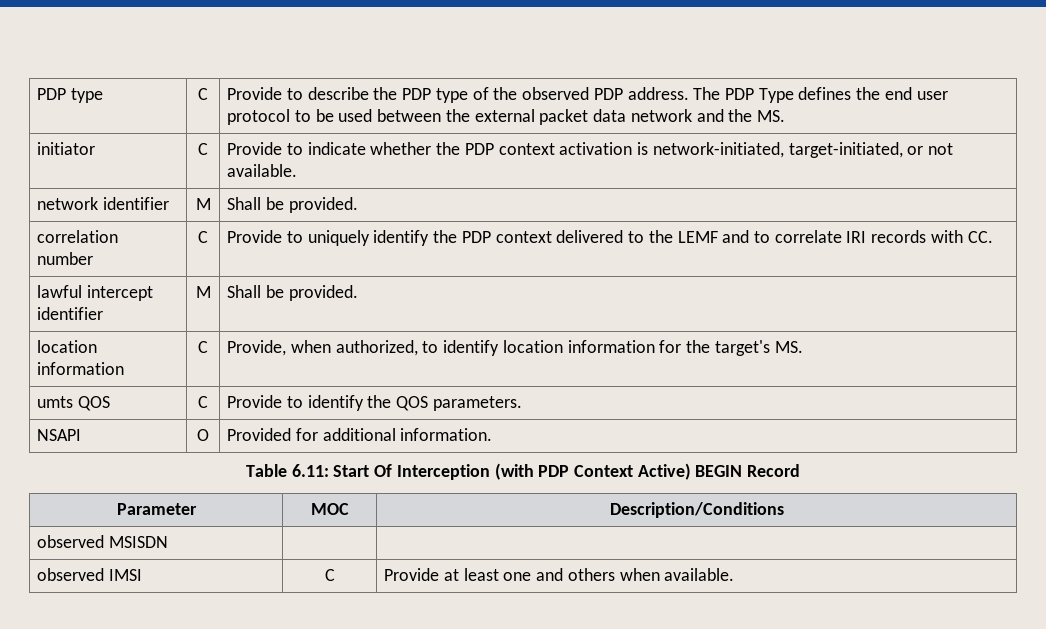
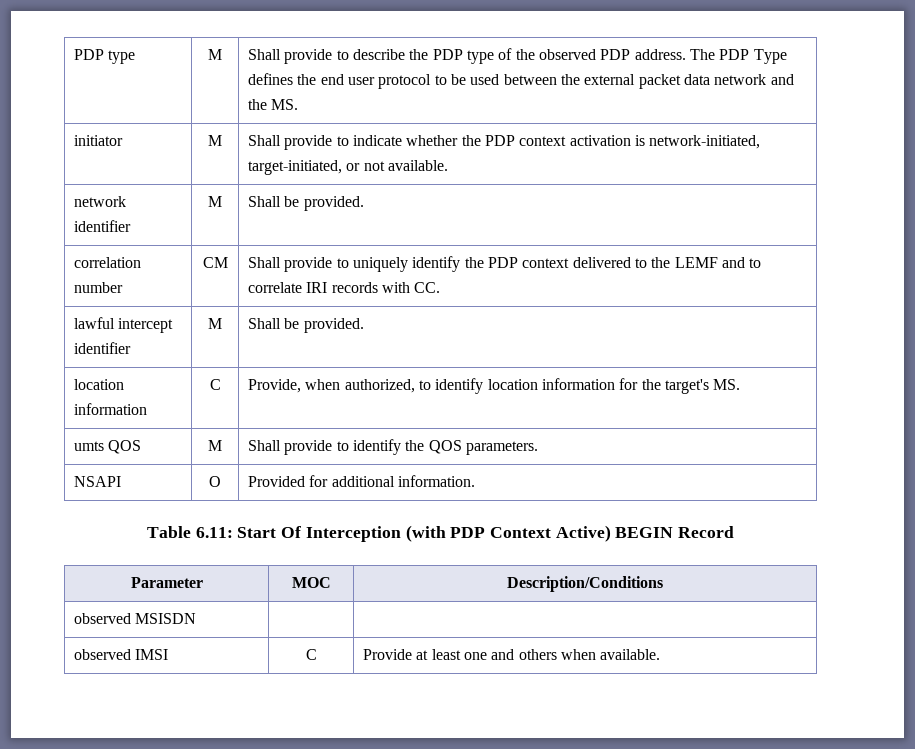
[198,88,208,100] [227,87,283,100] C | Provide -> [208,49,222,60] [248,49,333,64] M | Shall provide
[198,143,208,155] [227,142,283,155] C | Provide -> [208,135,222,146] [248,135,333,150] M | Shall provide
[198,231,208,243] [227,230,283,243] C | Provide -> [202,257,228,268] [248,257,333,272] CM | Shall provide
[198,396,208,408] [227,395,283,408] C | Provide -> [208,440,222,451] [248,440,333,455] M | Shall provide

